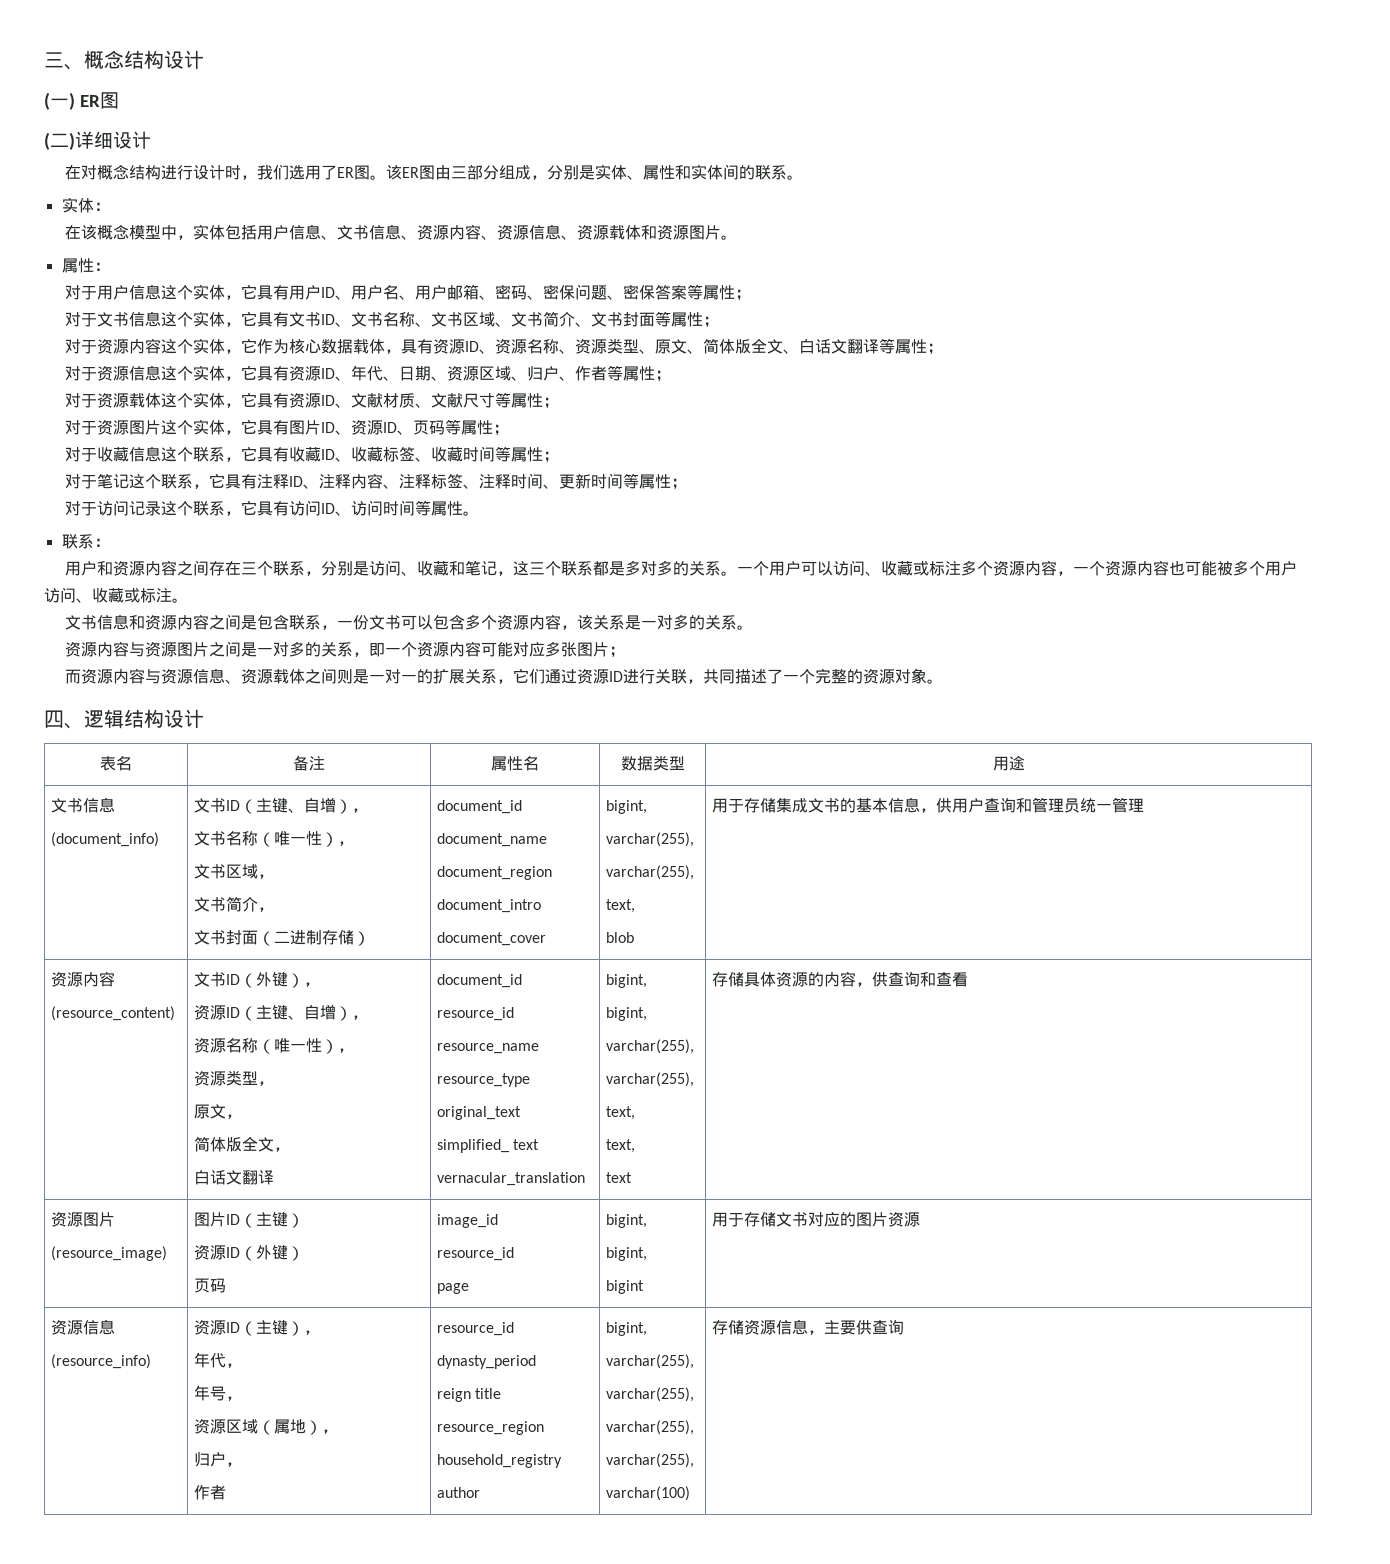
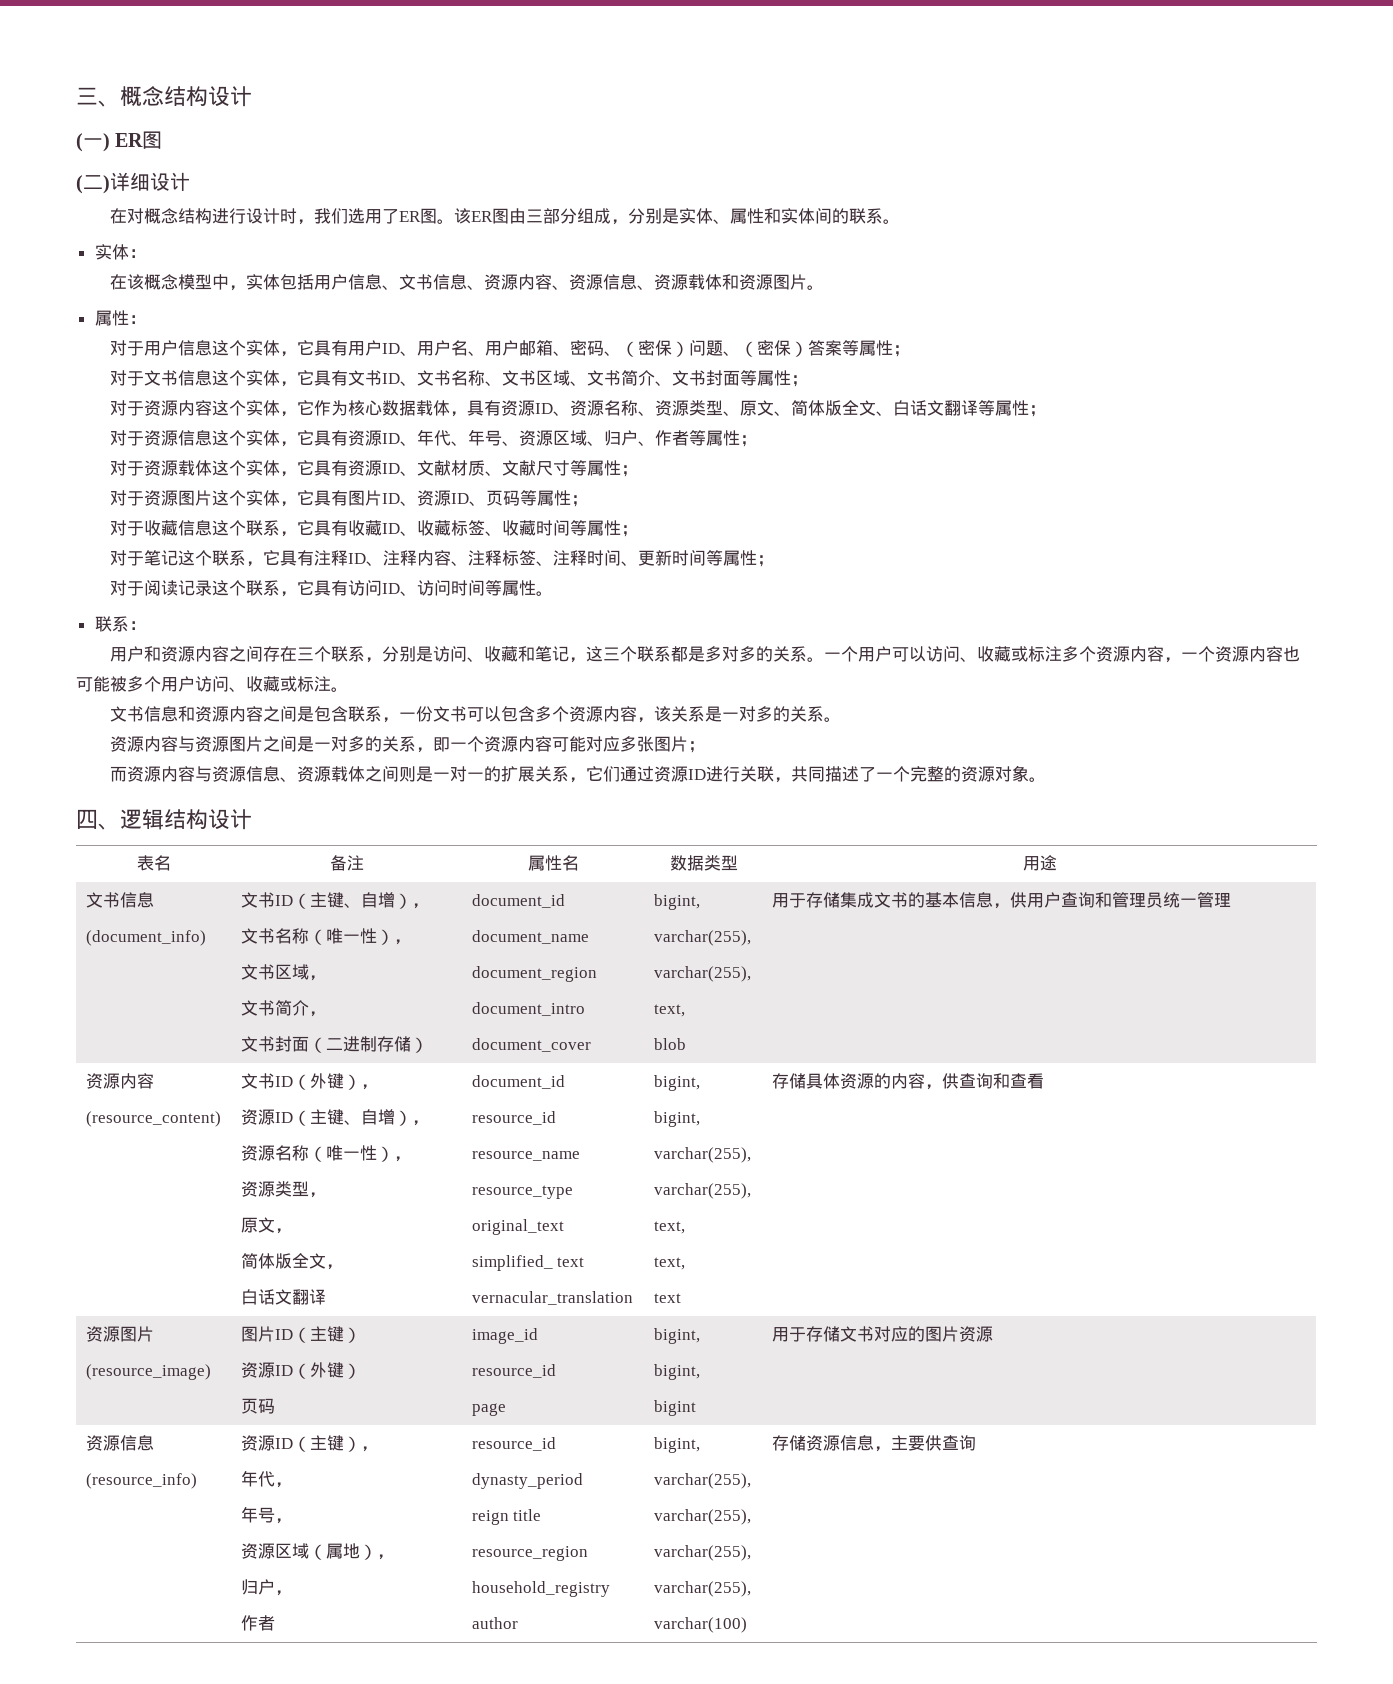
[543,284,656,300] 密保问题、密保 -> [621,340,809,357] （密保）问题、（密保）
[399,366,432,381] 日期 -> [468,429,503,446] 年号
[97,500,130,516] 访问 -> [144,580,179,596] 阅读

